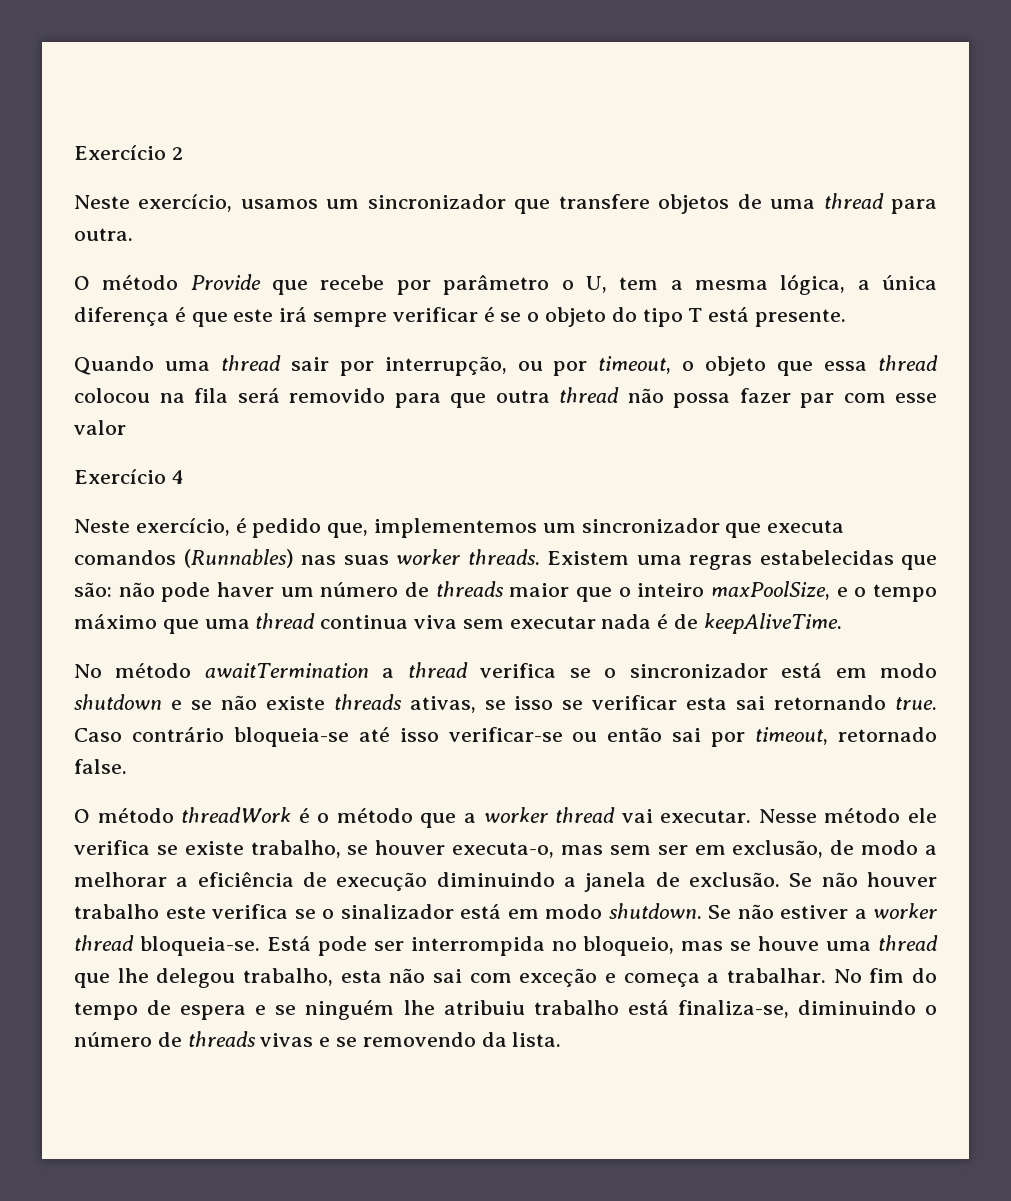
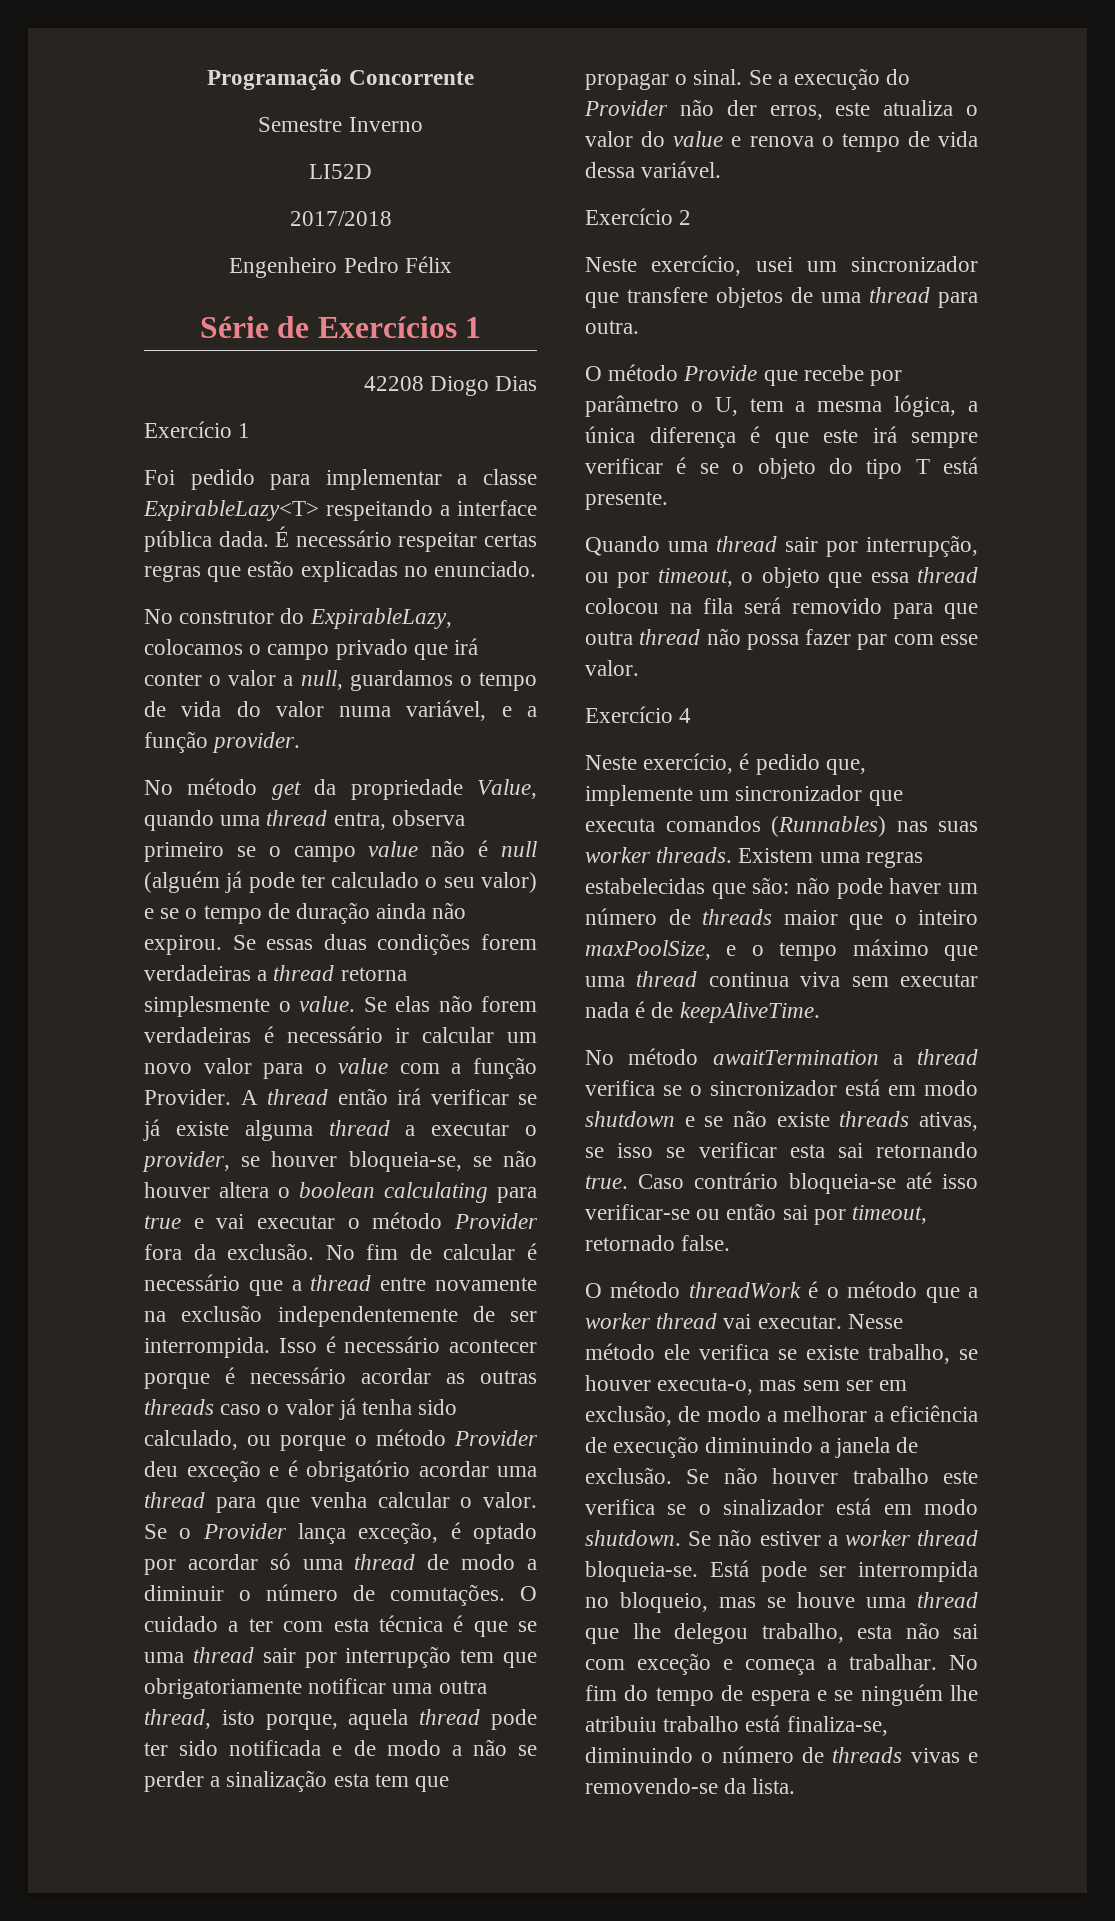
(74, 152) none -> [207,69,474,91] [258,117,423,132] [309,164,372,179] [289,211,392,226] [229,256,452,278] [199,316,482,338] [363,376,537,396] [144,421,251,438] [144,469,537,490] [143,500,537,521] [144,526,537,552] [144,560,537,582] [144,608,452,629] [144,638,479,660] [144,670,537,691] [144,700,537,721] [144,731,301,753] [144,778,537,800] [144,810,465,831] [144,840,537,862] [144,871,537,893] [144,902,467,924] [144,933,537,955] [144,965,407,981] [144,995,537,1017] [144,1026,537,1043] [144,1057,537,1079] [144,1088,537,1105] [143,1119,537,1141] [142,1150,537,1172] [144,1182,537,1203] [144,1212,538,1229] [144,1243,537,1260] [144,1274,537,1296] [144,1305,537,1327] [144,1336,537,1358] [144,1367,537,1389] [144,1398,458,1420] [144,1429,538,1451] [144,1460,537,1482] [144,1492,537,1513] [144,1522,537,1544] [144,1553,537,1575] [144,1584,537,1606] [144,1615,537,1637] [144,1646,537,1668] [144,1678,487,1699] [144,1709,537,1730] [144,1739,537,1756] [144,1770,450,1792] [585,68,911,90] [584,99,978,120] [585,131,978,152] [585,161,722,178] Programação Concorrente // Semestre Inverno // LI52D // 2017/2018 // Engenheiro Pedro Félix // Série de Exercícios 1 // 42208 Diogo Dias // Exercício 1 // Foi pedido para implementar a classe ExpirableLazy<T> respeitando a interface pública dada. É necessário respeitar certas regras que estão explicadas no enunciado. // No construtor do ExpirableLazy, colocamos o campo privado que irá conter o valor a null, guardamos o tempo de vida do valor numa variável, e a função provider. // No método get da propriedade Value, quando uma thread entra, observa primeiro se o campo value não é null (alguém já pode ter calculado o seu valor) e se o tempo de duração ainda não expirou. Se essas duas condições forem verdadeiras a thread retorna simplesmente o value. Se elas não forem verdadeiras é necessário ir calcular um novo valor para o value com a função Provider. A thread então irá verificar se já existe alguma thread a executar o provider, se houver bloqueia-se, se não houver altera o boolean calculating para true e vai executar o método Provider fora da exclusão. No fim de calcular é necessário que a thread entre novamente na exclusão independentemente de ser interrompida. Isso é necessário acontecer porque é necessário acordar as outras threads caso o valor já tenha sido calculado, ou porque o método Provider deu exceção e é obrigatório acordar uma thread para que venha calcular o valor. Se o Provider lança exceção, é optado por acordar só uma thread de modo a diminuir o número de comutações. O cuidado a ter com esta técnica é que se uma thread sair por interrupção tem que obrigatoriamente notificar uma outra thread, isto porque, aquela thread pode ter sido notificada e de modo a não se perder a sinalização esta tem que propagar o sinal. Se a execução do Provider não der erros, este atualiza o valor do value e renova o tempo de vida dessa variável. //
[240,199,318,209] usamos -> [755,257,793,272] usei
[74,420,126,435] valor -> [585,660,639,676] valor.
[374,518,538,538] implementemos -> [585,785,693,806] implemente
[336,1032,476,1047] se removendo -> [585,1778,718,1794] removendo-se

